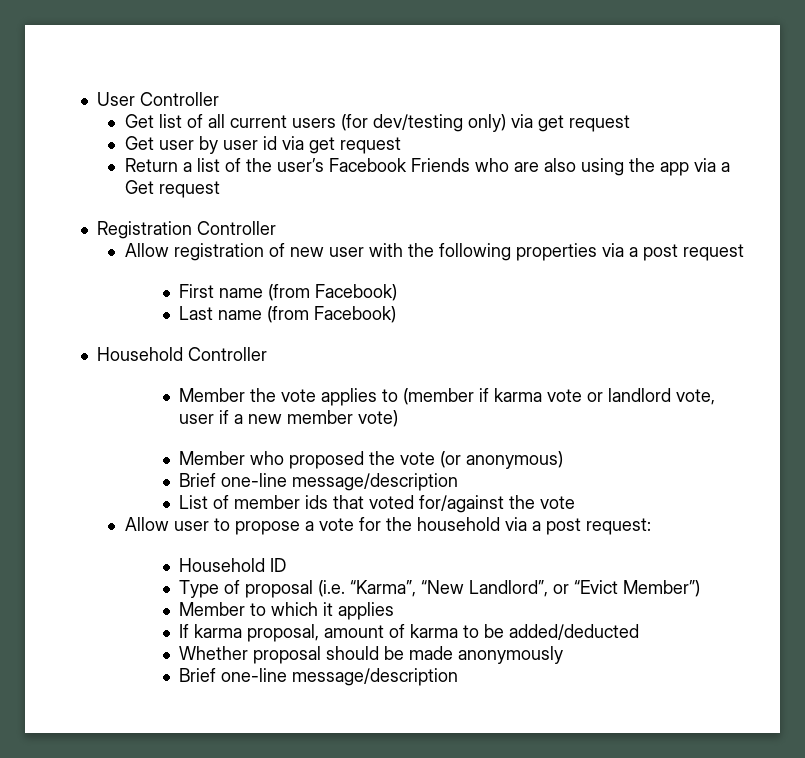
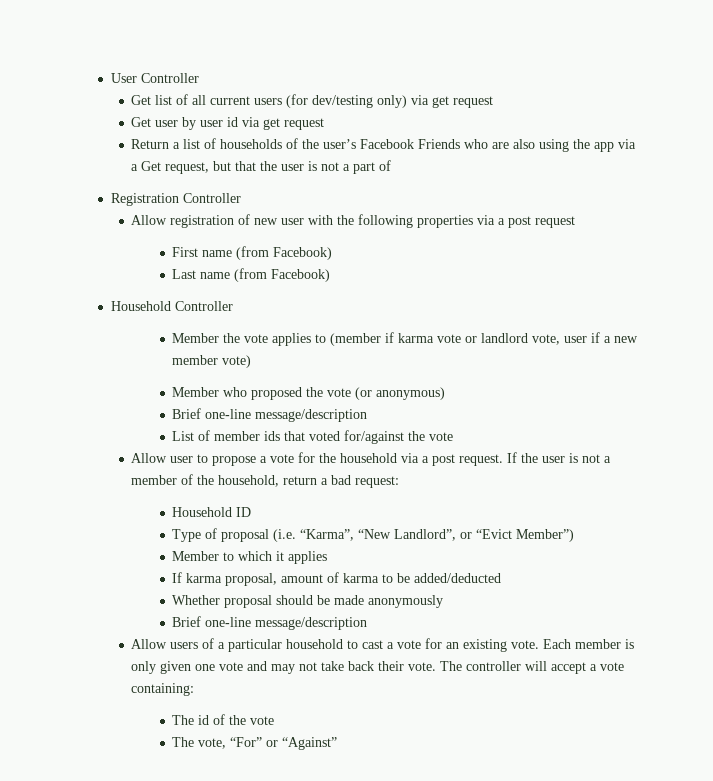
(241, 165) none -> [220,138,299,149] households of
[158,181,220,198] request -> [165,160,392,174] request, but that the user is not a part of
(581, 526) none -> [459,452,612,466] [131,474,352,487] request. If the user is not a member of the household, return a bad
(459, 677) none -> [131,638,635,652] [131,661,625,674] [131,683,195,696] [172,714,275,725] [172,737,338,750] // Allow users of a particular household to cast a vote for an existing vote. Each member is only given one vote and may not take back their vote. The controller will accept a vote containing: // The id of the vote // The vote, “For” or “Against”

